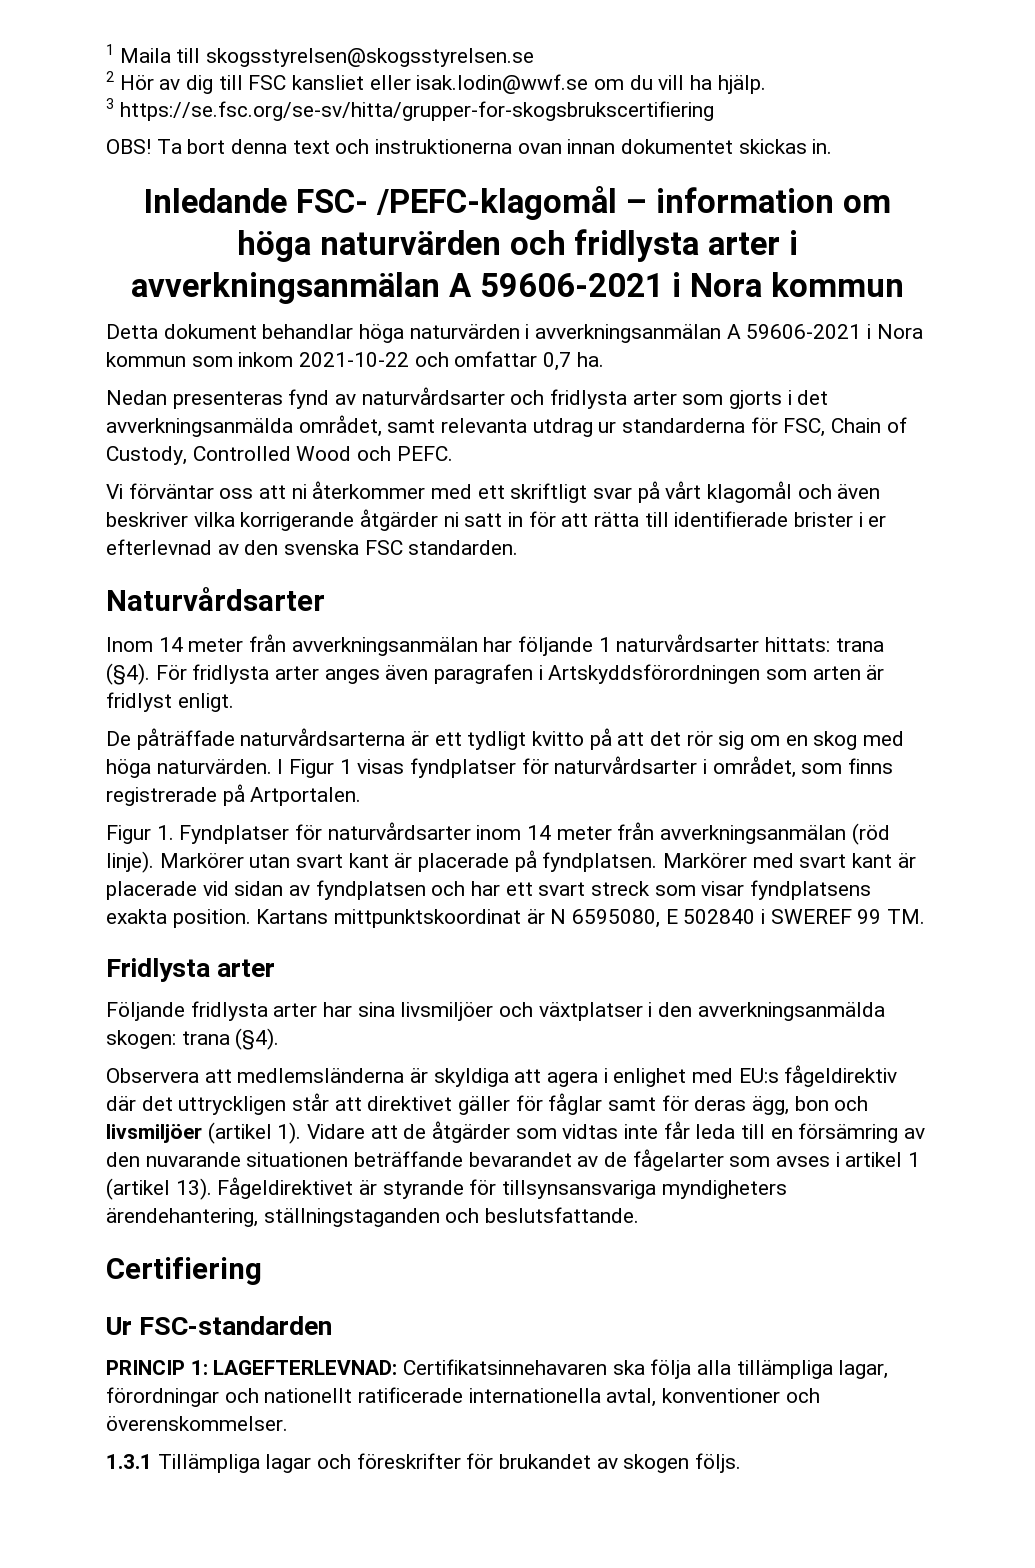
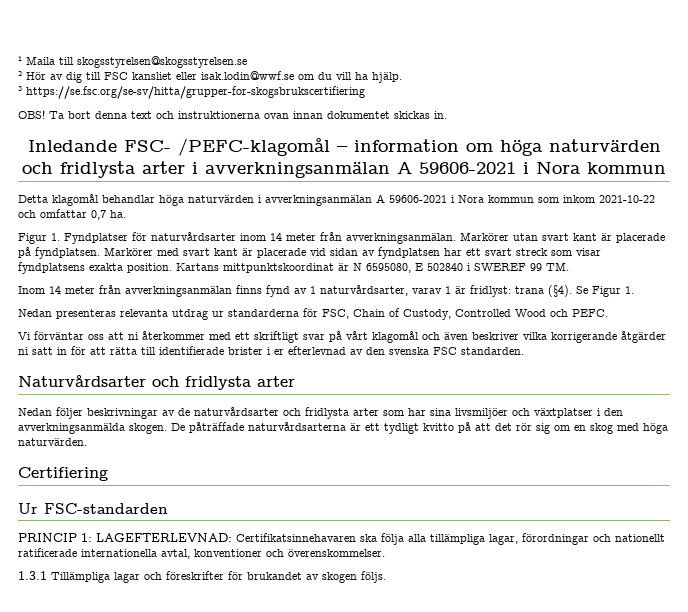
[163,324,257,339] dokument -> [52,194,99,206] klagomål
[106,387,829,409] [106,415,436,437] Nedan presenteras fynd av naturvårdsarter och fridlysta arter som gjorts i det avverkningsanmälda området, samt -> [18,232,665,244] [18,247,601,259] [18,262,569,274] [18,285,634,297] [18,309,116,319] Figur 1. Fyndplatser för naturvårdsarter inom 14 meter från avverkningsanmälan. Markörer utan svart kant är placerade på fyndplatsen. Markörer med svart kant är placerade vid sidan av fyndplatsen har ett svart streck som visar fyndplatsens exakta position. Kartans mittpunktskoordinat är N 6595080, E 502840 i SWEREF 99 TM. // Inom 14 meter från avverkningsanmälan finns fynd av 1 naturvårdsarter, varav 1 är fridlyst: trana (§4). Se Figur 1. // Nedan presenteras
[106,634,884,656] [106,663,885,685] [106,692,234,712] // Inom 14 meter från avverkningsanmälan har följande 1 naturvårdsarter hittats: trana (§4). För fridlysta arter anges även paragrafen i Artskyddsförordningen som arten är fridlyst enligt. // -> [152,376,295,390] [18,407,623,419] [18,423,167,434] och fridlysta arter // Nedan följer beskrivningar av de naturvårdsarter och fridlysta arter som har sina livsmiljöer och växtplatser i den avverkningsanmälda skogen.
[277,756,894,778] [106,784,362,806] [106,822,890,845] [106,850,916,873] [106,880,872,900] [106,909,926,928] [106,958,276,982] [106,1001,885,1021] [106,1028,280,1050] [106,1065,898,1087] [106,1093,869,1115] [106,1121,926,1144] [106,1149,921,1171] [106,1177,787,1200] [106,1207,640,1227] I Figur 1 visas fyndplatser för naturvårdsarter i området, som finns registrerade på Artportalen. // Figur 1. Fyndplatser för naturvårdsarter inom 14 meter från avverkningsanmälan (röd linje). Markörer utan svart kant är placerade på fyndplatsen. Markörer med svart kant är placerade vid sidan av fyndplatsen och har ett svart streck som visar fyndplatsens exakta position. Kartans mittpunktskoordinat är N 6595080, E 502840 i SWEREF 99 TM. // Fridlysta arter // Följande fridlysta arter har sina livsmiljöer och växtplatser i den avverkningsanmälda skogen: trana (§4). // Observera att medlemsländerna är skyldiga att agera i enlighet med EU:s fågeldirektiv där det uttryckligen står att direktivet gäller för fåglar samt för deras ägg, bon och livsmiljöer (artikel 1). Vidare att de åtgärder som vidtas inte får leda till en försämring av den nuvarande situationen beträffande bevarandet av de fågelarter som avses i artikel 1 (artikel 13). Fågeldirektivet är styrande för tillsynsansvariga myndigheters ärendehantering, ställningstaganden och beslutsfattande. -> (87, 442) none

